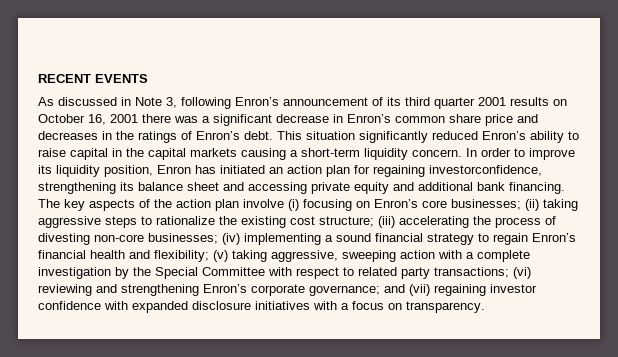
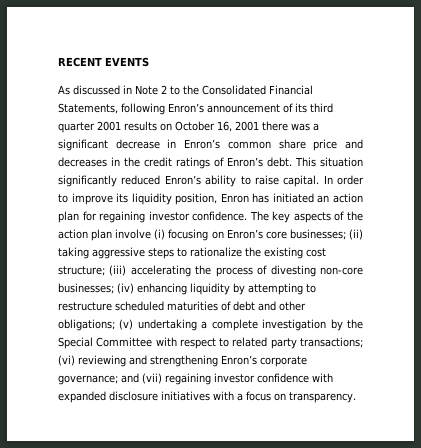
[166,97,177,108] 3, -> [161,85,313,95] [58,103,118,114] 2 to the Consolidated Financial Statements,
(134, 135) none -> [144,157,172,167] credit
[70,148,462,160] capital in the capital markets causing a short-term liquidity concern. -> [283,175,320,187] capital.
[429,165,542,176] [38,182,565,194] investorconfidence, strengthening its balance sheet and accessing private equity and additional bank financing. -> [148,211,248,221] investor confidence.
[244,233,576,245] [38,250,462,262] implementing a sound financial strategy to regain Enron’s financial health and flexibility; (v) taking aggressive, sweeping action with -> [137,283,316,295] [58,301,306,311] [58,319,197,331] enhancing liquidity by attempting to restructure scheduled maturities of debt and other obligations; (v) undertaking

